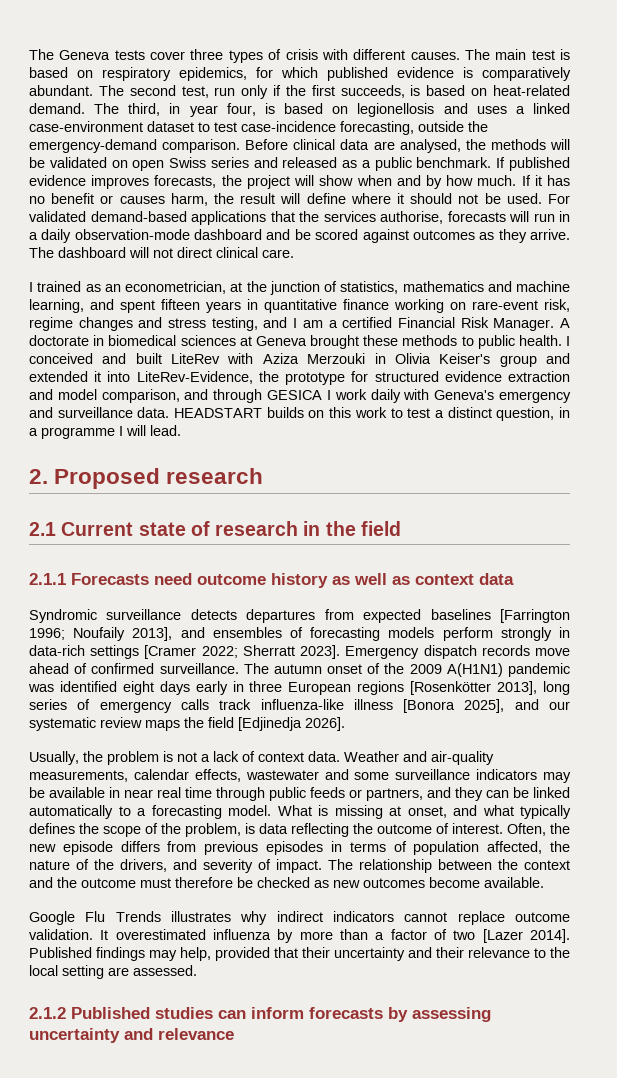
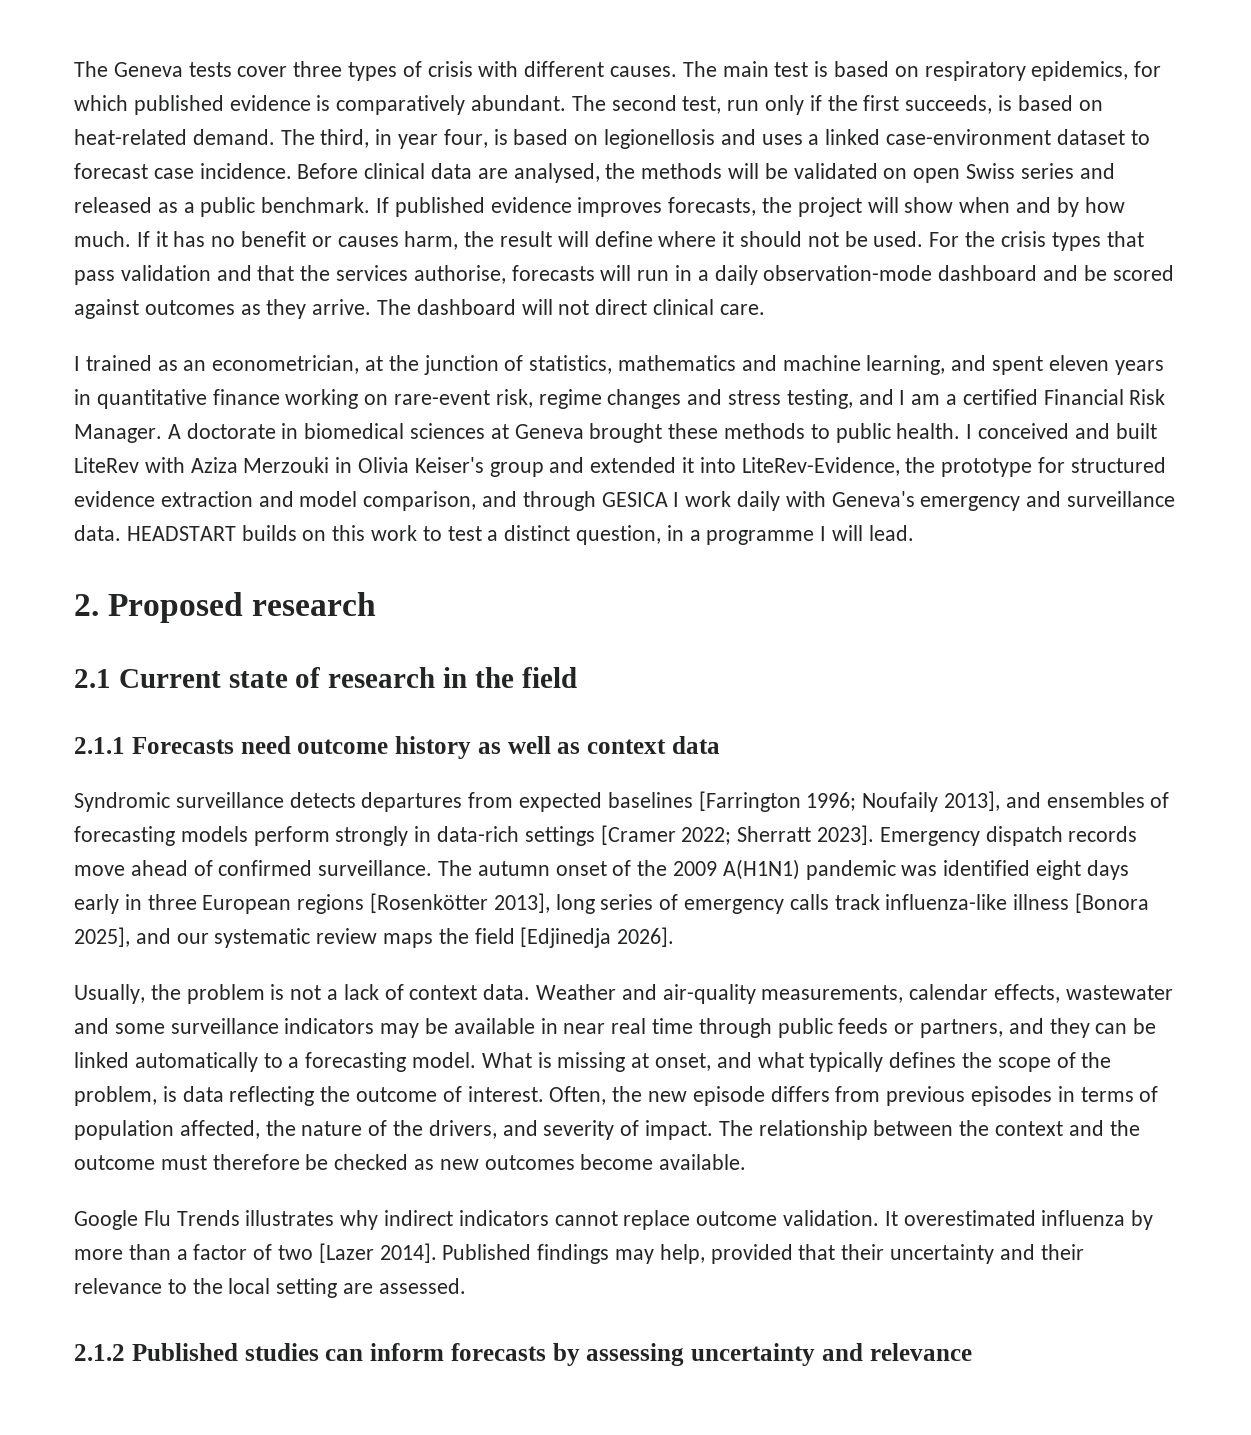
[214,121,488,135] [29,139,241,153] test case-incidence forecasting, outside the emergency-demand comparison. -> [74,163,292,179] forecast case incidence.
[29,211,266,225] validated demand-based applications -> [965,231,1144,251] [74,265,252,285] the crisis types that pass validation and
[161,299,200,310] fifteen -> [1048,355,1109,371] eleven

